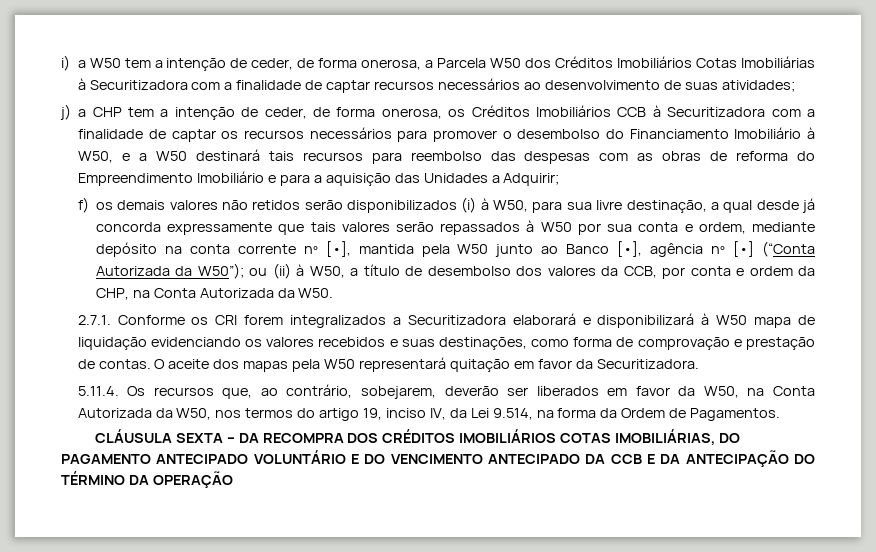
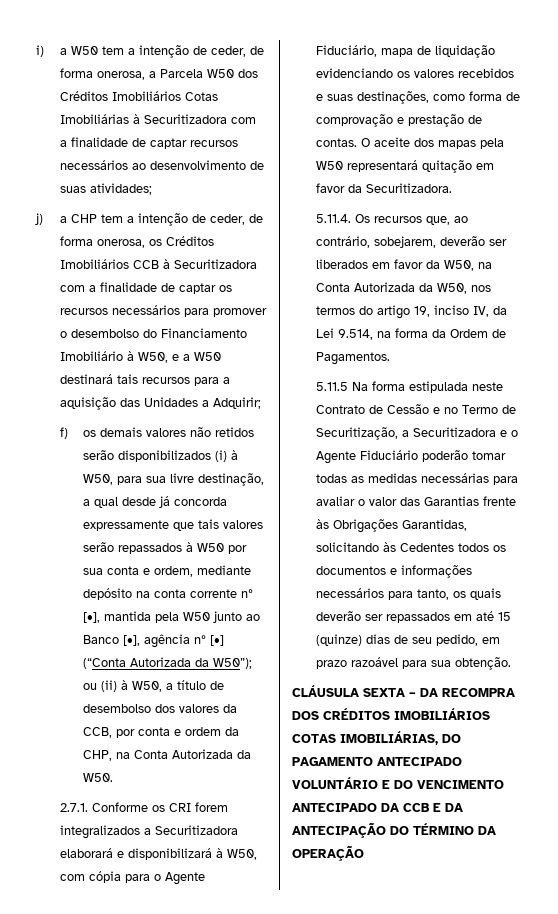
[410,151,815,164] [78,171,310,186] reembolso das despesas com as obras de reforma do Empreendimento Imobiliário e para -> (219, 381) none
[716,315,748,325] W50 -> [226,849,257,860] [59,871,205,885] [315,45,377,57] W50, com cópia para o Agente Fiduciário,
(781, 414) none -> [315,381,503,393] [315,404,516,414] [315,427,518,440] [315,450,506,464] [315,473,518,485] [315,496,516,506] [315,519,467,533] [315,542,506,552] [315,565,472,578] [315,588,501,600] [315,611,511,623] [315,634,500,646] [315,657,511,670] // 5.11.5 Na forma estipulada neste Contrato de Cessão e no Termo de Securitização, a Securitizadora e o Agente Fiduciário poderão tomar todas as medidas necessárias para avaliar o valor das Garantias frente às Obrigações Garantidas, solicitando às Cedentes todos os documentos e informações necessários para tanto, os quais deverão ser repassados em até 15 (quinze) dias de seu pedido, em prazo razoável para sua obtenção.

